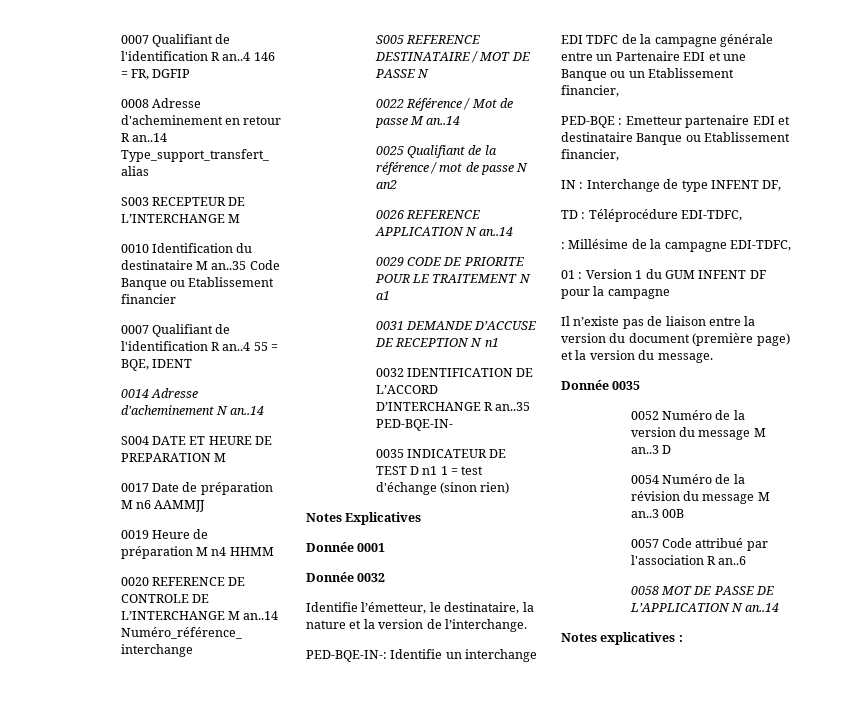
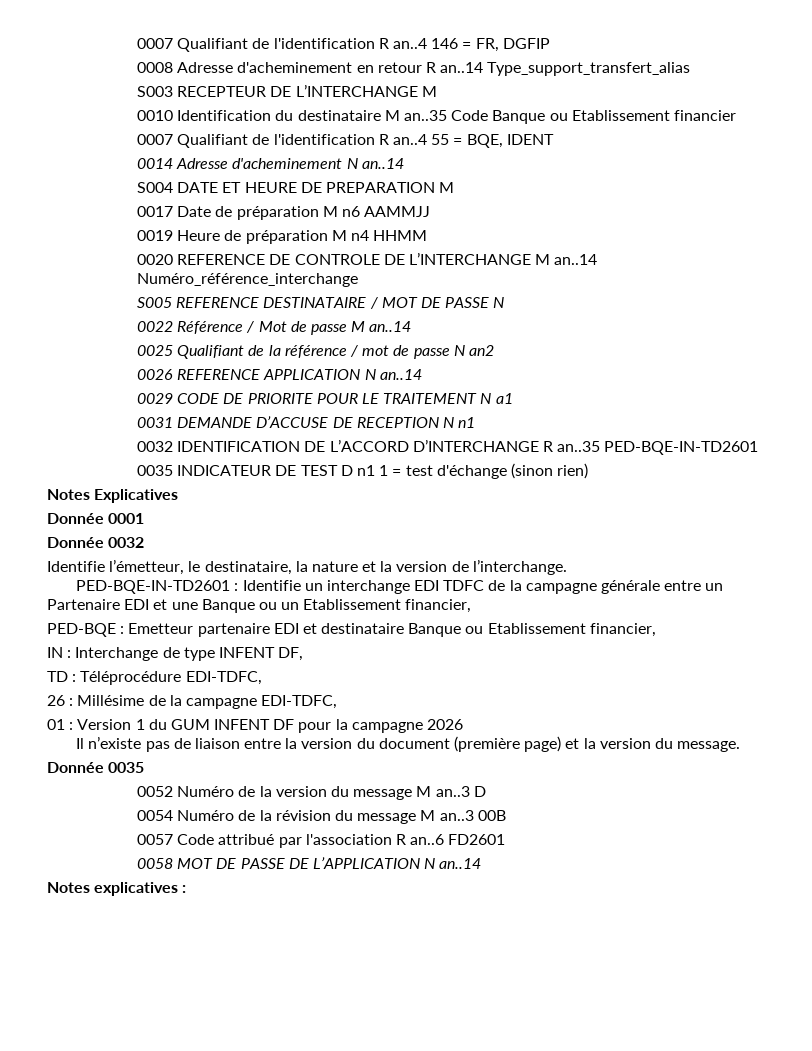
[375,419,453,431] PED-BQE-IN- -> [604,441,759,455] PED-BQE-IN-TD2601
[306,650,387,662] PED-BQE-IN-: -> [76,580,239,594] PED-BQE-IN-TD2601 :
(743, 215) none -> [47,695,65,706] 26
(670, 294) none -> [427,719,464,730] 2026
(747, 560) none -> [448,834,506,845] FD2601

